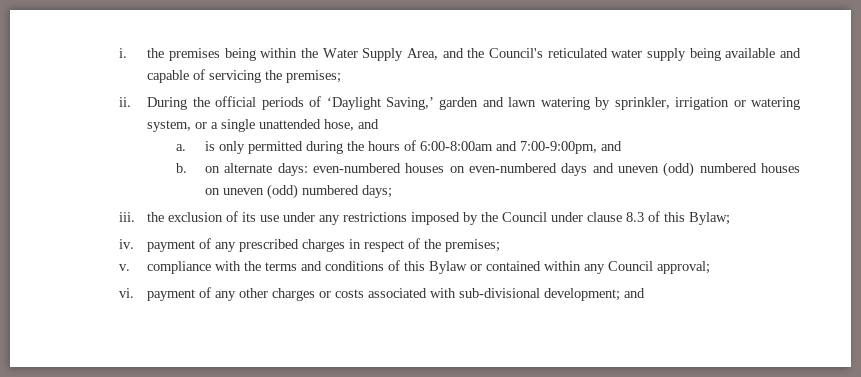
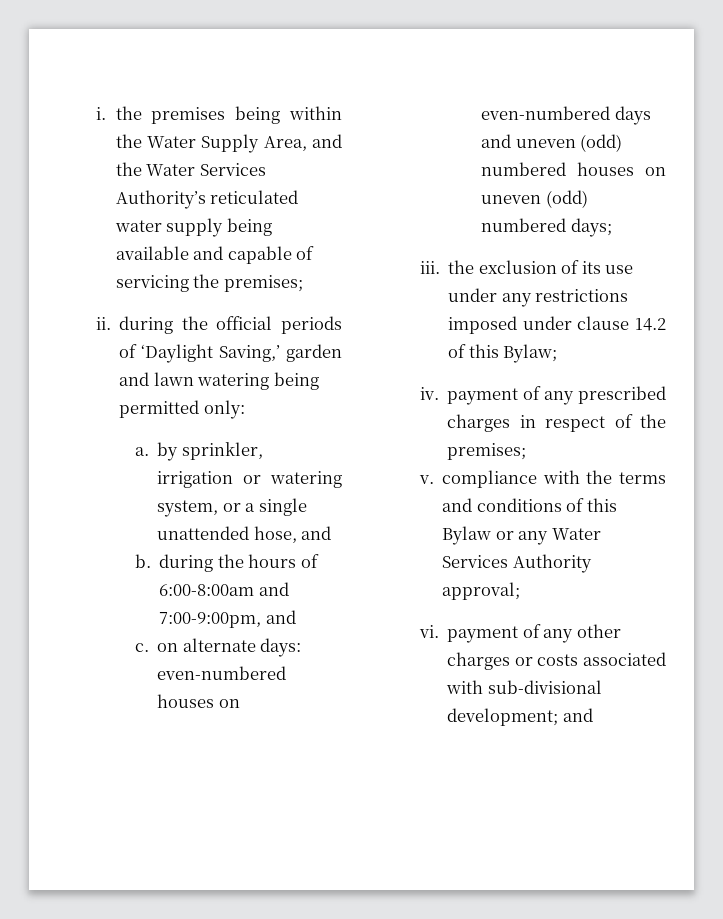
[488,48,543,58] Council's -> [146,163,266,176] [115,190,206,209] Water Services Authority’s
[147,97,188,110] During -> [119,316,174,334] during
(590, 103) none -> [273,372,319,390] [119,400,245,419] [135,447,150,456] being permitted only: // a.
[176,141,303,154] a. is only permitted -> [135,554,152,568] b.
[176,163,188,173] b. -> [135,643,150,652] c.
[463,212,548,225] by the Council -> (518, 325) none
[626,212,645,222] 8.3 -> [635,318,666,331] 14.2
[486,261,654,274] contained within any Council -> [518,528,601,545] [442,554,592,573] any Water Services Authority

